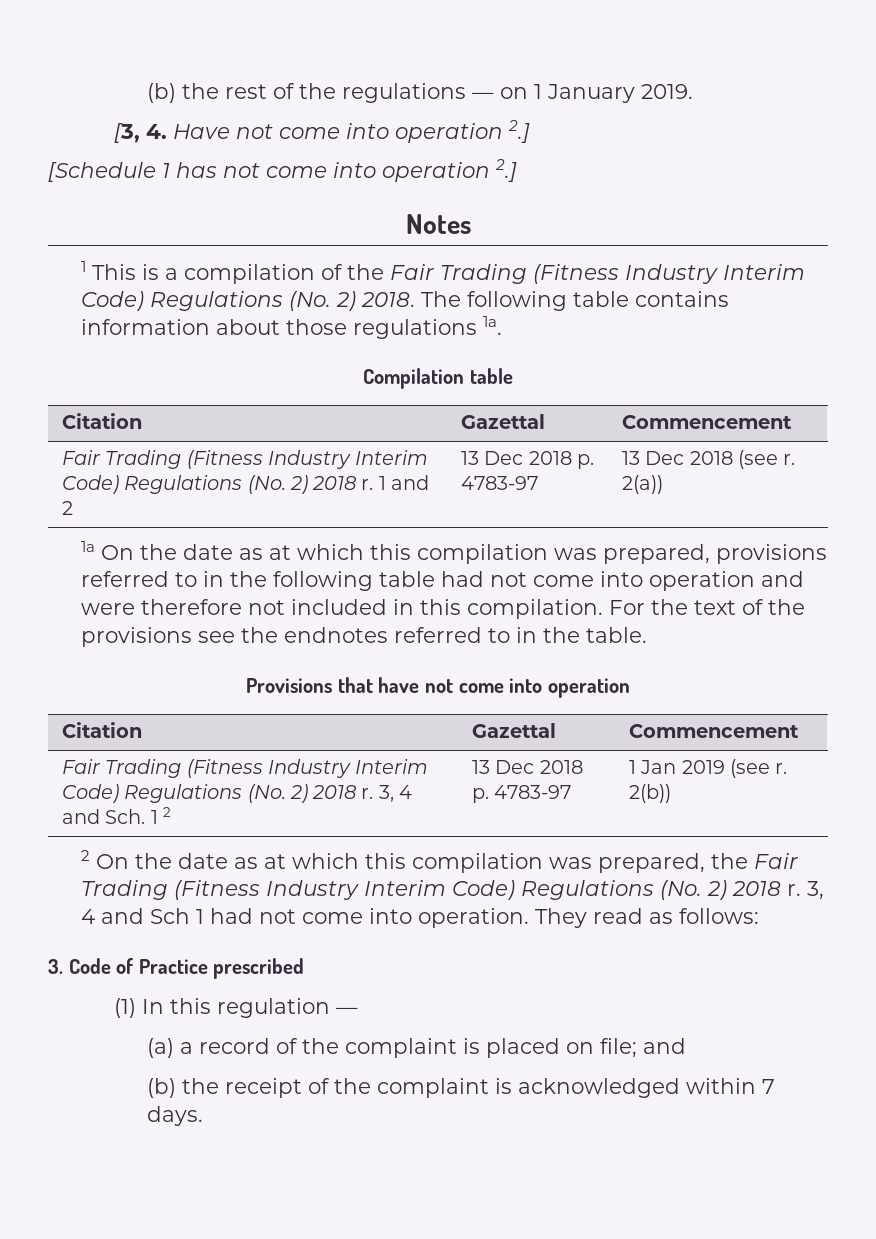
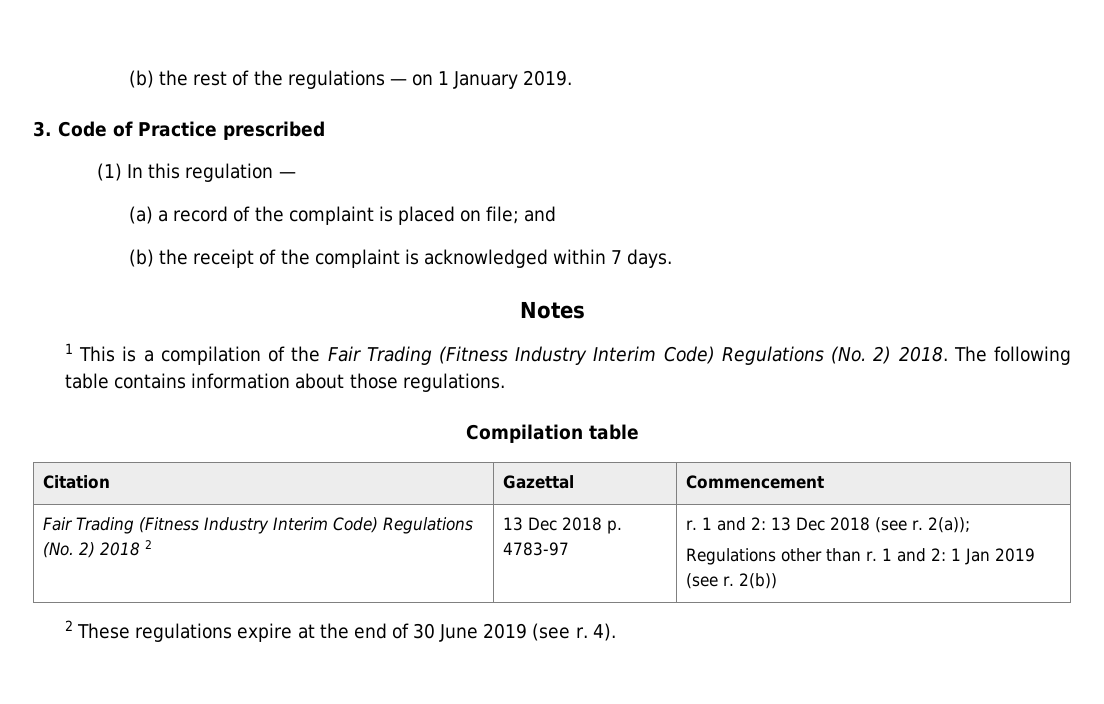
[113,120,530,143] [48,159,517,182] [405,214,471,234] [80,261,805,284] [80,291,729,311] [80,316,502,339] [363,368,513,389] [61,413,142,429] [460,414,545,429] [621,415,792,429] [61,450,429,469] [61,475,429,494] [61,501,73,515] [460,451,594,469] [460,476,538,490] [621,450,796,469] [621,475,663,494] [80,541,827,564] [80,571,804,591] [80,599,805,619] [80,627,647,647] [246,677,630,698] [61,722,142,738] [471,723,556,738] [628,724,799,738] [61,759,429,778] [61,784,412,803] [61,807,171,824] [471,760,583,774] [471,785,572,803] [628,759,788,778] [628,784,671,803] [80,850,798,873] [80,880,824,900] [80,908,759,928] // [3, 4. Have not come into operation 2.] // [Schedule 1 has not come into operation 2.] // Notes // 1 This is a compilation of the Fair Trading (Fitness Industry Interim Code) Regulations (No. 2) 2018. The following table contains information about those regulations 1a. // Compilation table // Citation | Gazettal | Commencement // Fair Trading (Fitness Industry Interim Code) Regulations (No. 2) 2018 r. 1 and 2 | 13 Dec 2018 p. 4783-97 | 13 Dec 2018 (see r. 2(a)) // 1a On the date as at which this compilation was prepared, provisions referred to in the following table had not come into operation and were therefore not included in this compilation. For the text of the provisions see the endnotes referred to in the table. // Provisions that have not come into operation // Citation | Gazettal | Commencement // Fair Trading (Fitness Industry Interim Code) Regulations (No. 2) 2018 r. 3, 4 and Sch. 1 2 | 13 Dec 2018 p. 4783-97 | 1 Jan 2019 (see r. 2(b)) // 2 On the date as at which this compilation was prepared, the Fair Trading (Fitness Industry Interim Code) Regulations (No. 2) 2018 r. 3, 4 and Sch 1 had not come into operation. They read as follows: -> (573, 78) none
(203, 1116) none -> [519,301,585,319] [65,343,1071,365] [65,373,505,392] [465,424,639,443] [42,475,110,489] [502,475,574,489] [685,475,824,489] [42,517,473,534] [42,540,152,558] [502,517,622,534] [502,542,569,556] [685,517,970,533] [685,548,1035,565] [685,573,777,589] [65,620,616,642] // Notes // 1 This is a compilation of the Fair Trading (Fitness Industry Interim Code) Regulations (No. 2) 2018. The following table contains information about those regulations. // Compilation table // Citation | Gazettal | Commencement // Fair Trading (Fitness Industry Interim Code) Regulations (No. 2) 2018 2 | 13 Dec 2018 p. 4783-97 | r. 1 and 2: 13 Dec 2018 (see r. 2(a)); // Regulations other than r. 1 and 2: 1 Jan 2019 (see r. 2(b)) // 2 These regulations expire at the end of 30 June 2019 (see r. 4).

